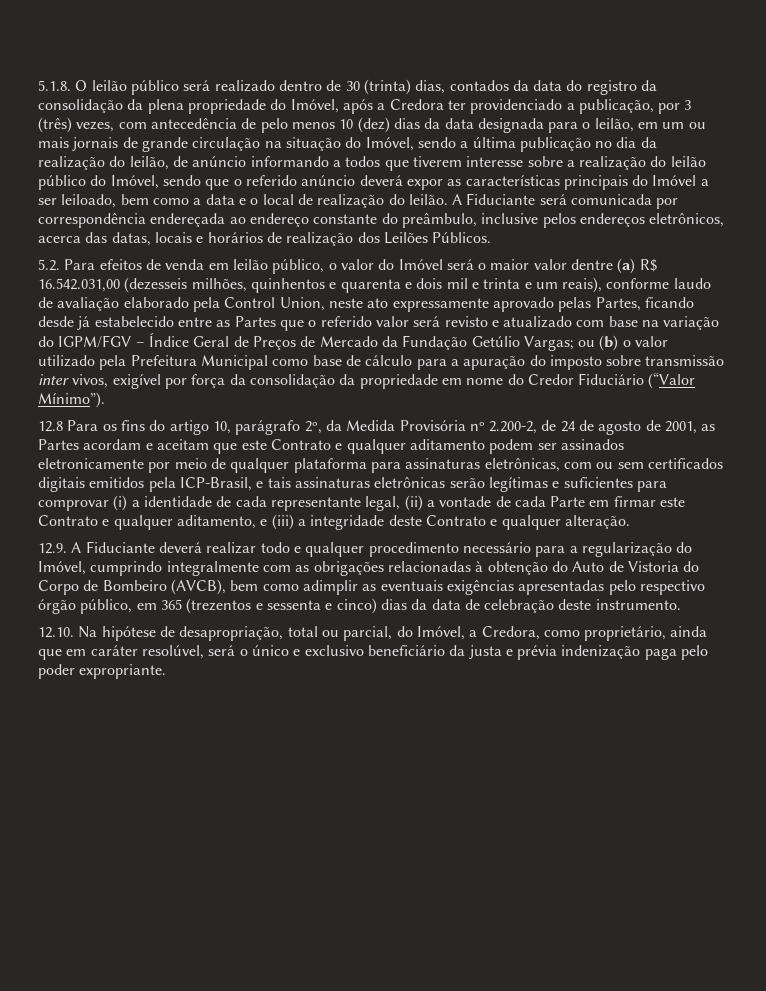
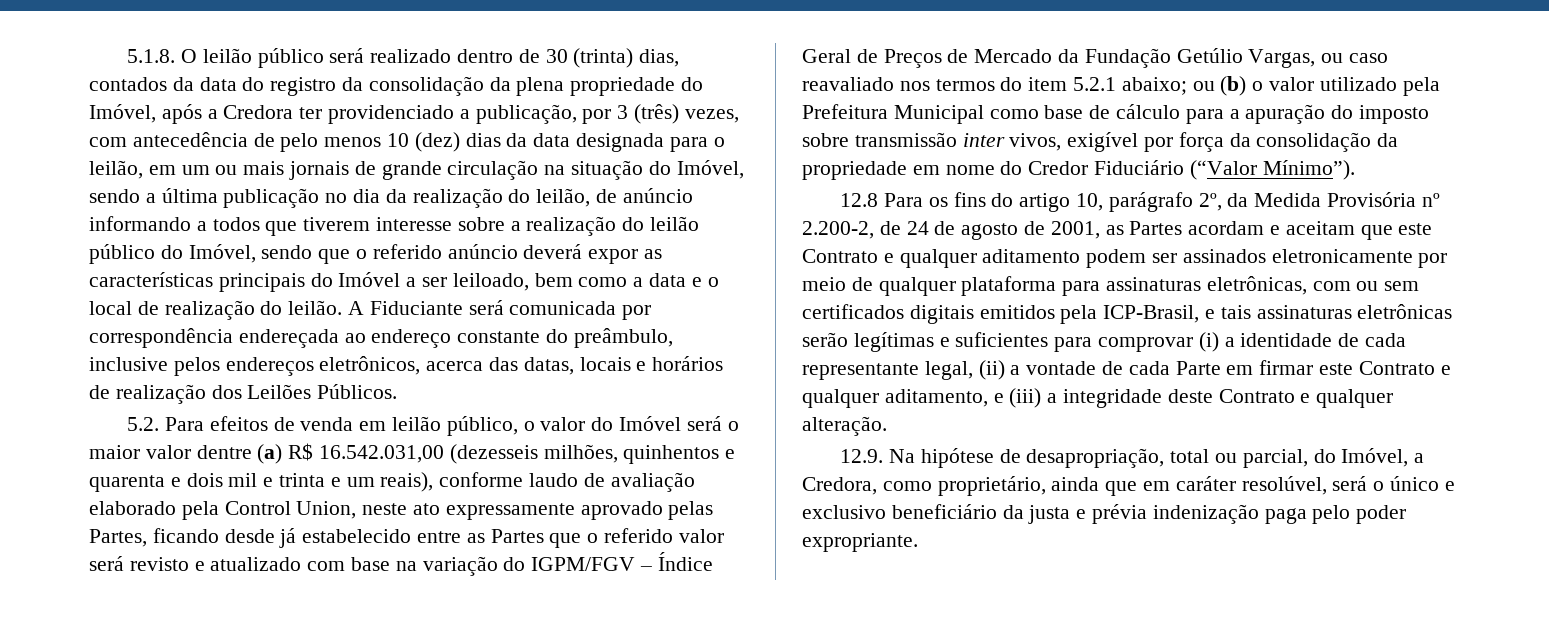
[523,336,574,351] Vargas; -> [1248,49,1389,68] [802,77,1187,95] Vargas, ou caso reavaliado nos termos do item 5.2.1 abaixo;
[71,541,693,557] [38,561,700,576] [38,579,705,595] [38,598,681,614] [38,627,74,638] A Fiduciante deverá realizar todo e qualquer procedimento necessário para a regularização do Imóvel, cumprindo integralmente com as obrigações relacionadas à obtenção do Auto de Vistoria do Corpo de Bombeiro (AVCB), bem como adimplir as eventuais exigências apresentadas pelo respectivo órgão público, em 365 (trezentos e sessenta e cinco) dias da data de celebração deste instrumento. // 12.10. -> (884, 456) none

